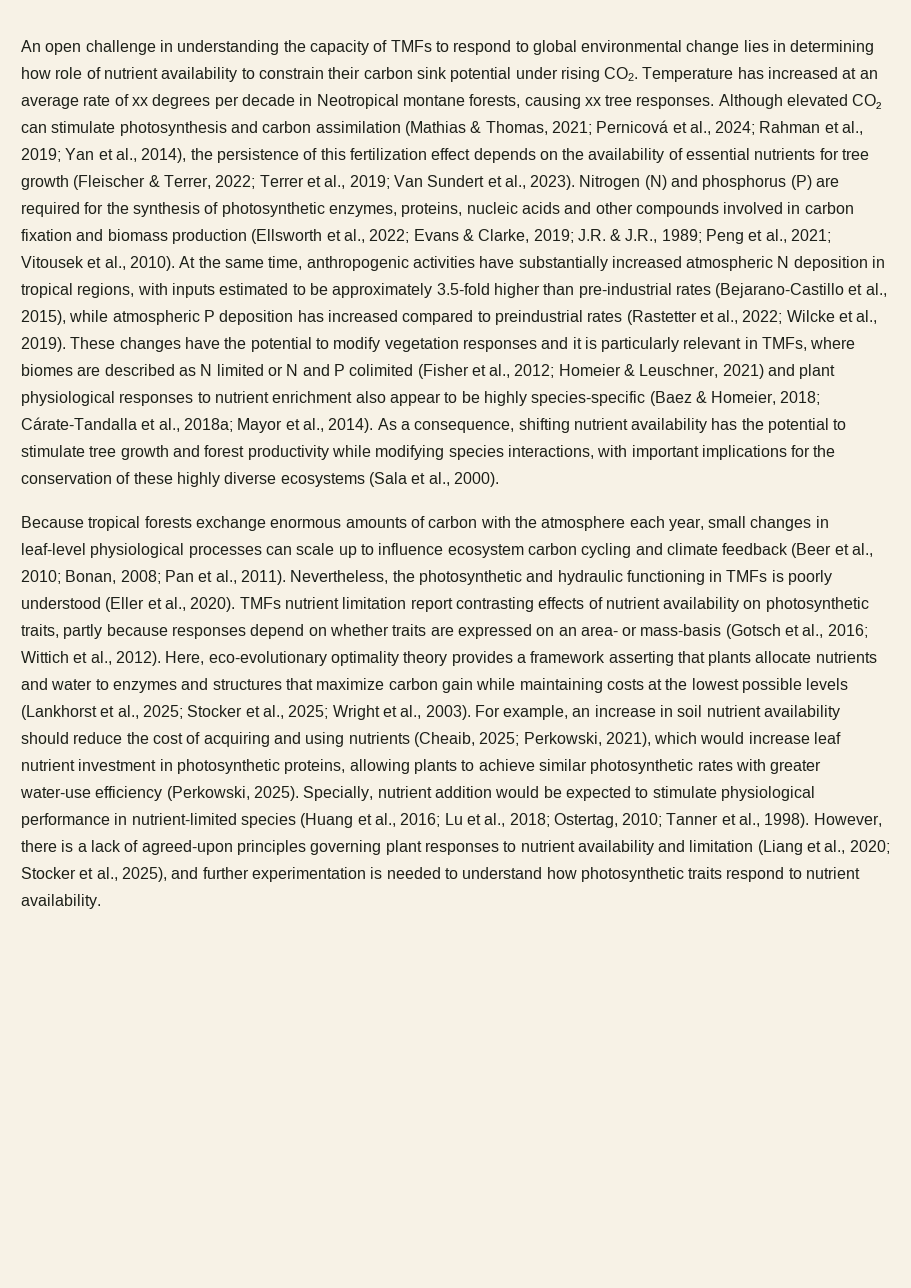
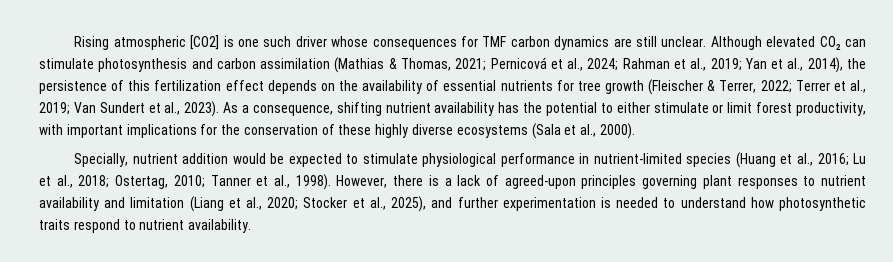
[21,40,875,55] [21,67,878,82] [21,94,715,109] An open challenge in understanding the capacity of TMFs to respond to global environmental change lies in determining how role of nutrient availability to constrain their carbon sink potential under rising CO2. Temperature has increased at an average rate of xx degrees per decade in Neotropical montane forests, causing xx tree responses. -> [74,35,707,50] Rising atmospheric [CO2] is one such driver whose consequences for TMF carbon dynamics are still unclear.
[579,175,840,190] [21,202,854,217] [21,229,832,244] [21,256,886,271] [21,283,887,298] [21,310,878,325] [21,337,856,352] [21,364,836,379] [21,391,821,406] [21,417,374,433] Nitrogen (N) and phosphorus (P) are required for the synthesis of photosynthetic enzymes, proteins, nucleic acids and other compounds involved in carbon fixation and biomass production (Ellsworth et al., 2022; Evans & Clarke, 2019; J.R. & J.R., 1989; Peng et al., 2021; Vitousek et al., 2010). At the same time, anthropogenic activities have substantially increased atmospheric N deposition in tropical regions, with inputs estimated to be approximately 3.5-fold higher than pre-industrial rates (Bejarano-Castillo et al., 2015), while atmospheric P deposition has increased compared to preindustrial rates (Rastetter et al., 2022; Wilcke et al., 2019). These changes have the potential to modify vegetation responses and it is particularly relevant in TMFs, where biomes are described as N limited or N and P colimited (Fisher et al., 2012; Homeier & Leuschner, 2021) and plant physiological responses to nutrient enrichment also appear to be highly species-specific (Baez & Homeier, 2018; Cárate-Tandalla et al., 2018a; Mayor et al., 2014). -> (220, 109) none
[21,445,594,460] stimulate tree growth and forest productivity while modifying species interactions, -> [616,102,867,116] either stimulate or limit forest productivity,
[21,516,829,531] [21,543,874,558] [21,570,833,585] [21,597,869,612] [21,624,868,639] [21,651,877,666] [21,678,849,693] [21,705,841,720] [21,732,842,747] [21,759,822,774] [20,786,299,801] Because tropical forests exchange enormous amounts of carbon with the atmosphere each year, small changes in leaf-level physiological processes can scale up to influence ecosystem carbon cycling and climate feedback (Beer et al., 2010; Bonan, 2008; Pan et al., 2011). Nevertheless, the photosynthetic and hydraulic functioning in TMFs is poorly understood (Eller et al., 2020). TMFs nutrient limitation report contrasting effects of nutrient availability on photosynthetic traits, partly because responses depend on whether traits are expressed on an area- or mass-basis (Gotsch et al., 2016; Wittich et al., 2012). Here, eco-evolutionary optimality theory provides a framework asserting that plants allocate nutrients and water to enzymes and structures that maximize carbon gain while maintaining costs at the lowest possible levels (Lankhorst et al., 2025; Stocker et al., 2025; Wright et al., 2003). For example, an increase in soil nutrient availability should reduce the cost of acquiring and using nutrients (Cheaib, 2025; Perkowski, 2021), which would increase leaf nutrient investment in photosynthetic proteins, allowing plants to achieve similar photosynthetic rates with greater water-use efficiency (Perkowski, 2025). -> (635, 131) none

